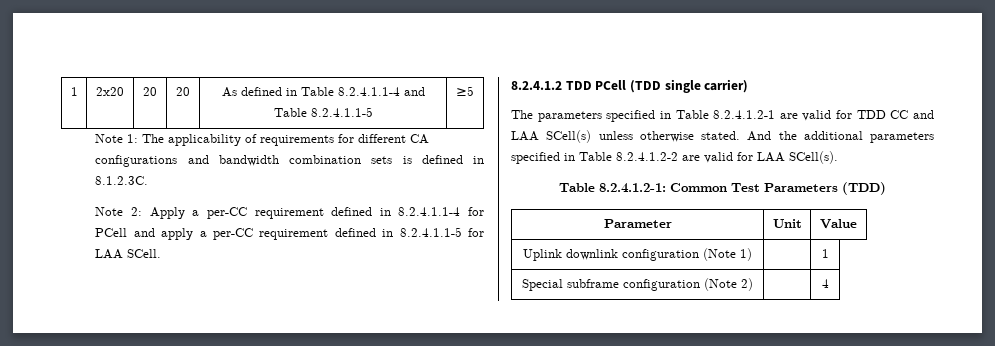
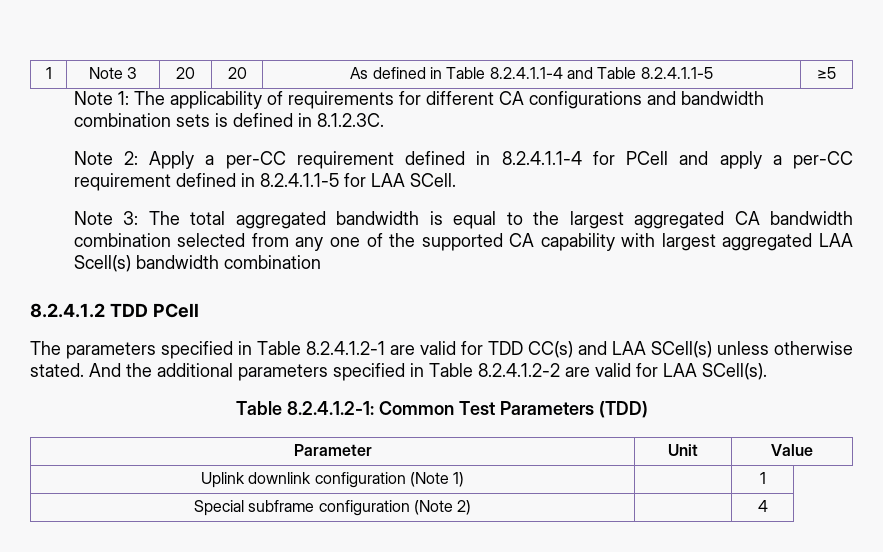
[70,87,78,96] [96,87,124,96] 1 | 2x20 -> [45,67,52,79] [88,67,138,79] 1 | Note 3
(162, 253) none -> [73,211,853,229] [73,233,853,251] [73,255,321,272] // Note 3: The total aggregated bandwidth is equal to the largest aggregated CA bandwidth combination selected from any one of the supported CA capability with largest aggregated LAA Scell(s) bandwidth combination
[629,79,749,93] (TDD single carrier) -> (199, 310) none
[890,110,909,119] CC -> [528,341,573,358] CC(s)

